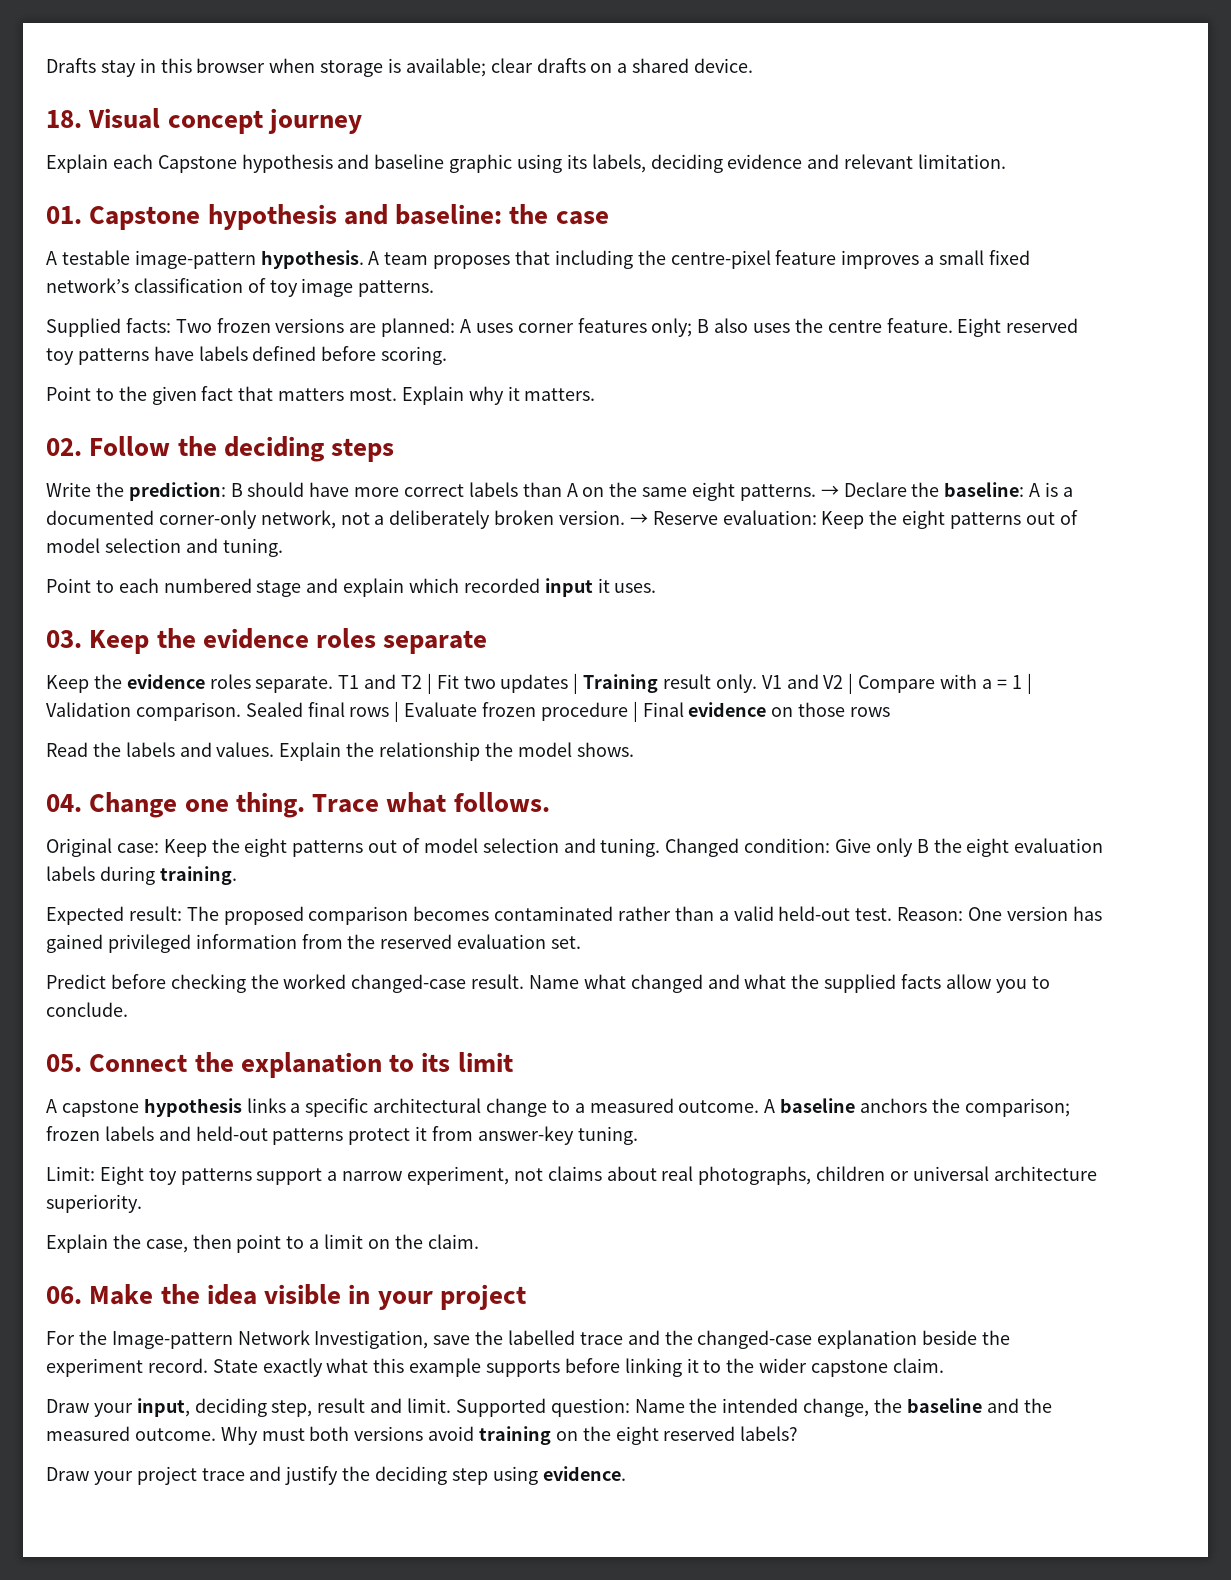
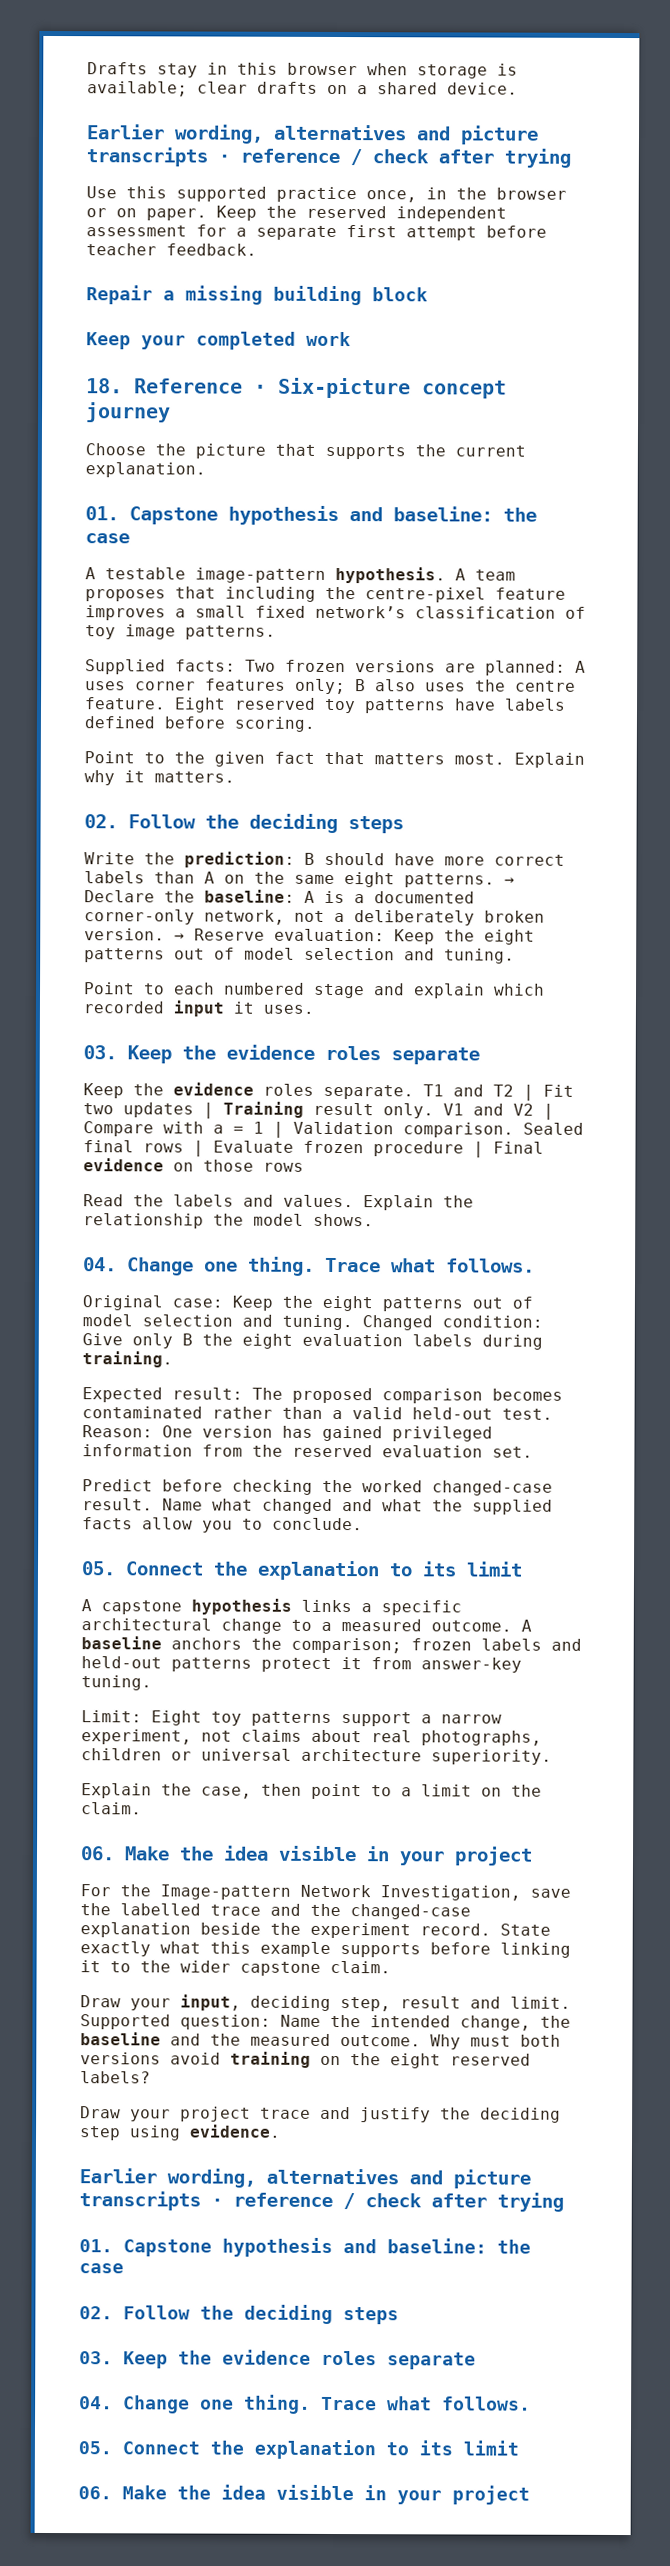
[46,108,362,134] [46,154,1007,173] 18. Visual concept journey // Explain each Capstone hypothesis and baseline graphic using its labels, deciding evidence and relevant limitation. -> [86,124,539,145] [86,147,571,168] [86,186,567,203] [86,205,507,222] [86,224,547,241] [86,243,257,256] [86,285,428,306] [86,331,351,350] [86,377,507,399] [86,402,171,423] [85,443,526,460] [85,462,206,478] Earlier wording, alternatives and picture transcripts · reference / check after trying // Use this supported practice once, in the browser or on paper. Keep the reserved independent assessment for a separate first attempt before teacher feedback. // Repair a missing building block // Keep your completed work // 18. Reference · Six-picture concept journey // Choose the picture that supports the current explanation.
(626, 1473) none -> [79,2168,531,2189] [79,2191,564,2212] [79,2237,531,2257] [79,2263,124,2274] [79,2304,399,2325] [79,2349,476,2370] [79,2394,531,2414] [78,2439,519,2460] [78,2484,530,2505] // Earlier wording, alternatives and picture transcripts · reference / check after trying // 01. Capstone hypothesis and baseline: the case // 02. Follow the deciding steps // 03. Keep the evidence roles separate // 04. Change one thing. Trace what follows. // 05. Connect the explanation to its limit // 06. Make the idea visible in your project

